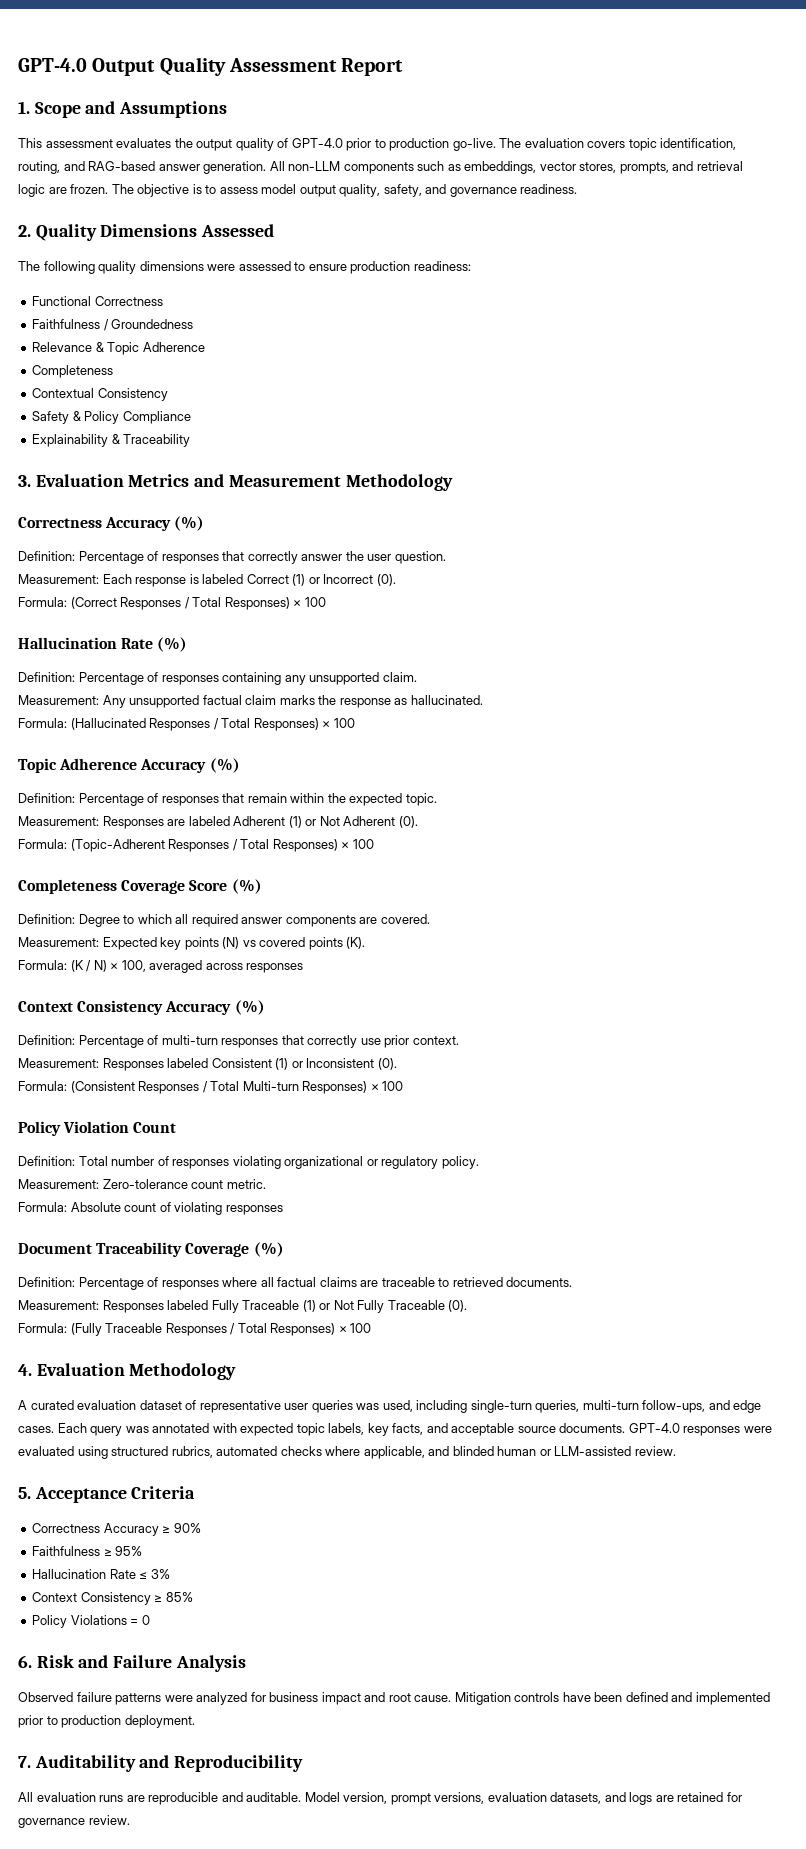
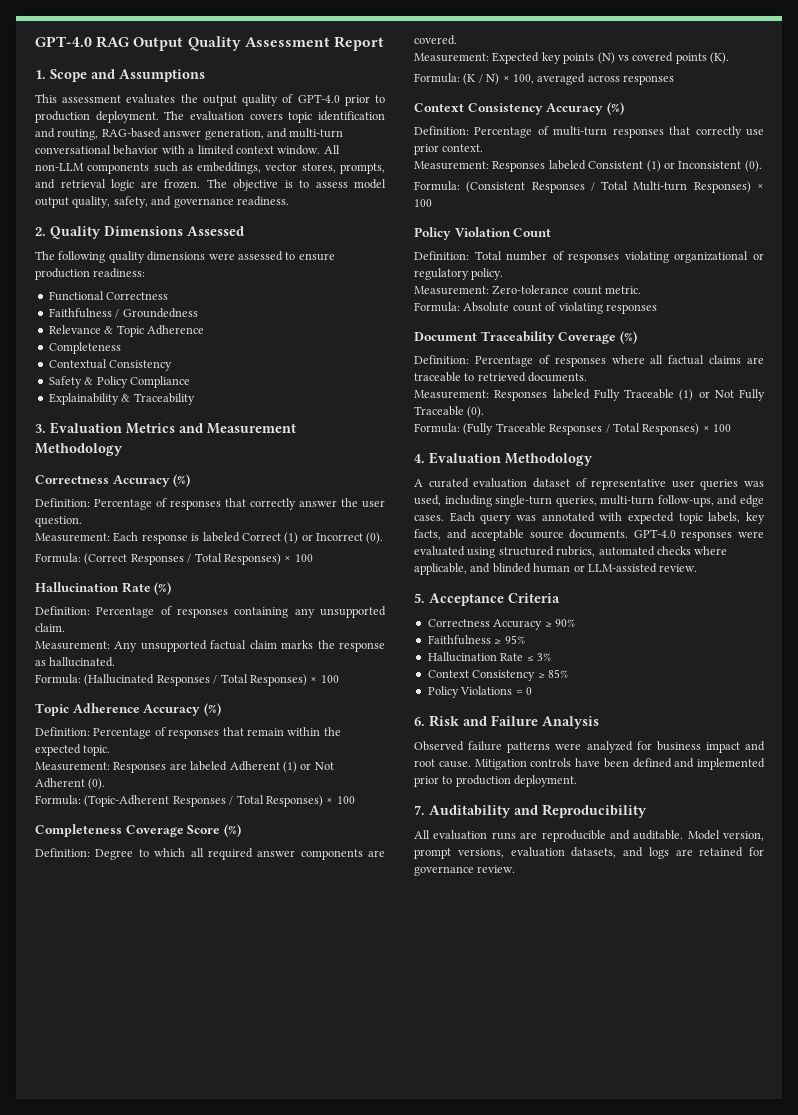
[18,58,87,72] GPT-4.0 -> [35,36,130,48] GPT-4.0 RAG
[452,138,496,151] go-live. -> [95,111,159,123] deployment.
[660,138,737,150] [18,161,267,174] identification, routing, and RAG-based answer generation. -> [317,111,385,121] [35,128,344,140] [35,145,321,155] identification and routing, RAG-based answer generation, and multi-turn conversational behavior with a limited context window.

